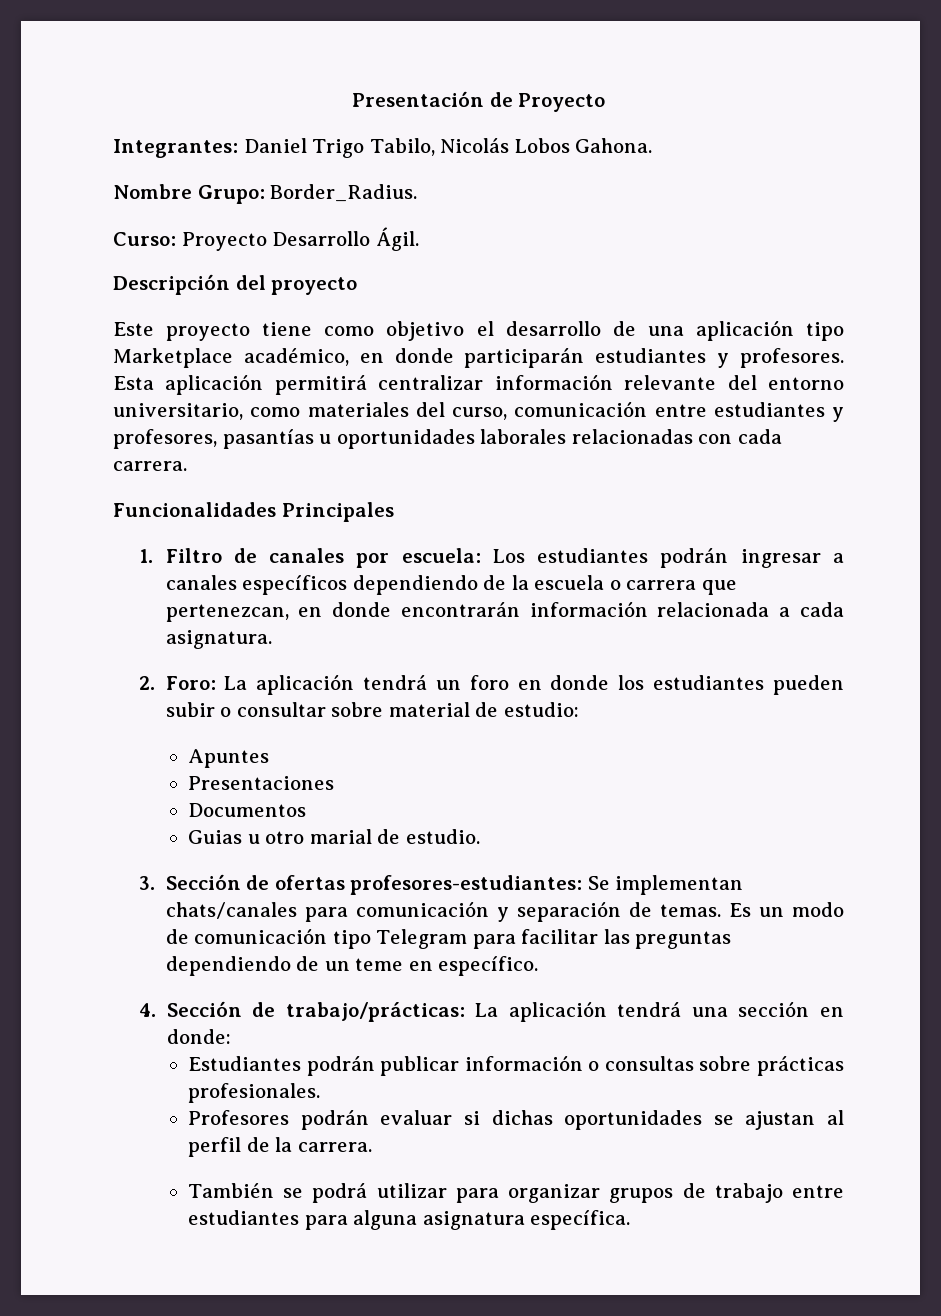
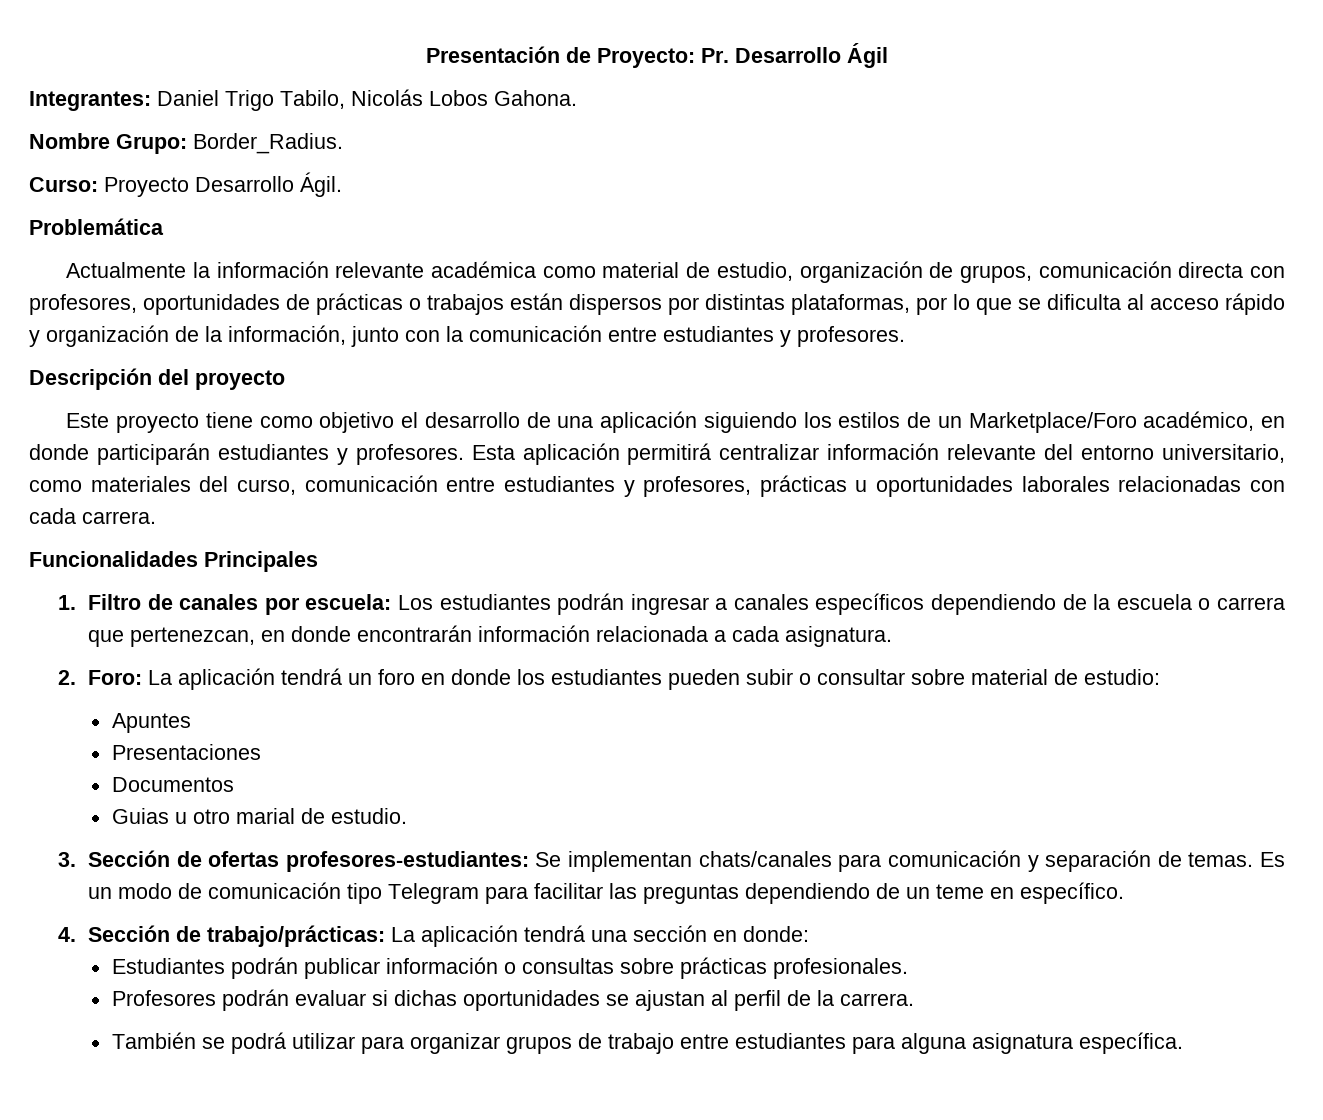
[518,93,606,112] Proyecto -> [597,43,888,68] Proyecto: Pr. Desarrollo Ágil
(419, 239) none -> [29,218,164,235] [66,261,1285,283] [29,293,1285,315] [29,325,905,347] // Problemática // Actualmente la información relevante académica como material de estudio, organización de grupos, comunicación directa con profesores, oportunidades de prácticas o trabajos están dispersos por distintas plataformas, por lo que se dificulta al acceso rápido y organización de la información, junto con la comunicación entre estudiantes y profesores.
[806,322,845,341] [113,348,233,368] tipo Marketplace -> [703,412,1137,433] siguiendo los estilos de un Marketplace/Foro
[222,429,314,449] pasantías -> [759,475,847,497] prácticas

